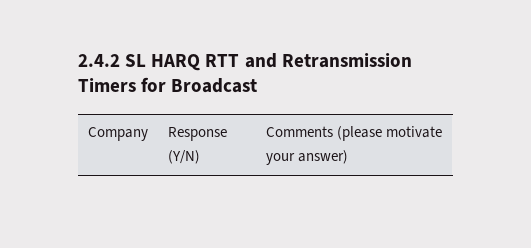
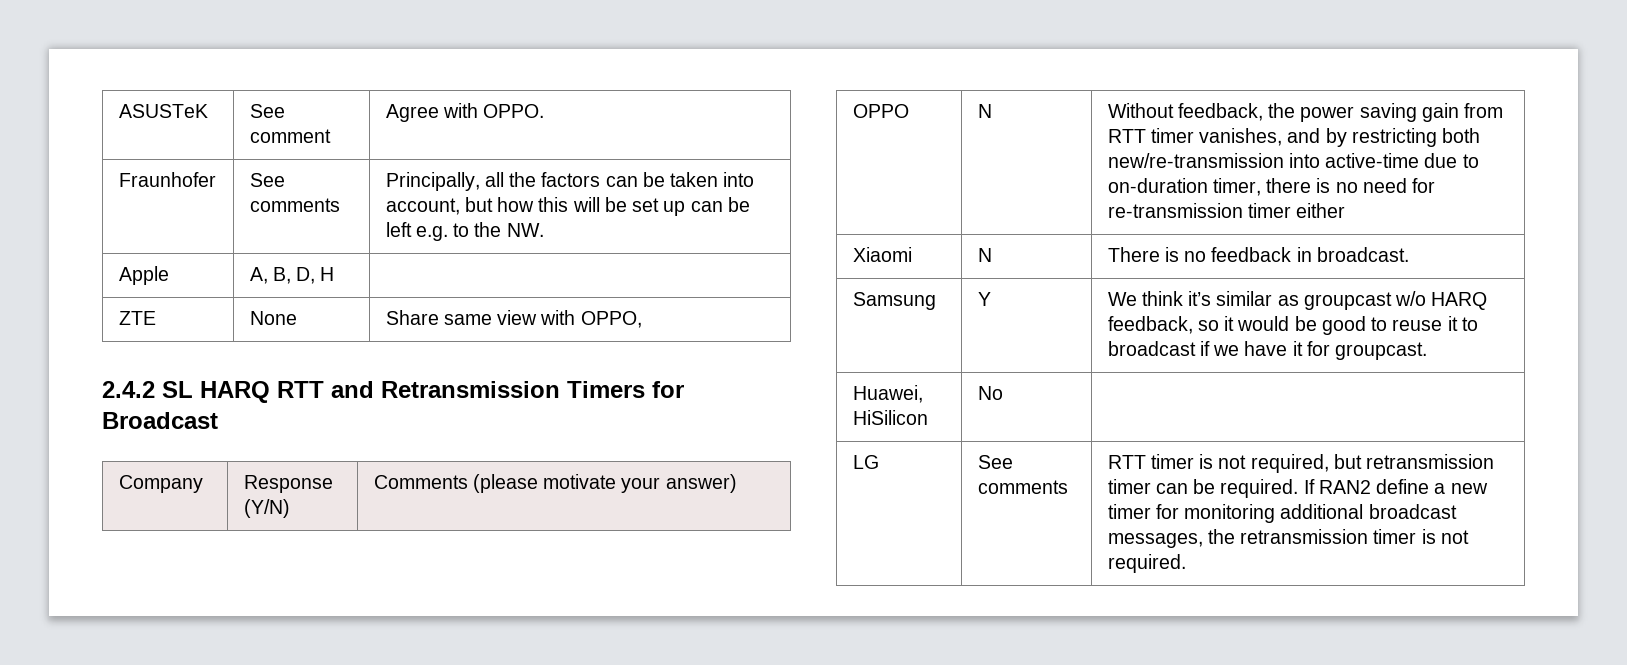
(78, 60) none -> [118,104,208,118] [249,104,285,118] [249,129,331,143] [385,103,545,122] [118,172,216,187] [249,173,285,187] [249,198,340,212] [385,172,755,191] [385,197,750,216] [385,222,544,241] [118,266,169,285] [249,267,335,284] [118,311,156,325] [249,311,297,325] [385,310,642,328] ASUSTeK | See comment | Agree with OPPO. // Fraunhofer | See comments | Principally, all the factors can be taken into account, but how this will be set up can be left e.g. to the NW. // Apple | A, B, D, H | // ZTE | None | Share same view with OPPO, //
(348, 157) none -> [852,104,909,118] [977,104,992,118] [1107,103,1504,122] [1107,128,1481,147] [1107,153,1479,168] [1107,178,1436,196] [1107,203,1346,218] [852,247,912,262] [977,248,992,262] [1107,247,1409,262] [852,292,936,310] [977,292,991,306] [1107,291,1488,310] [1107,316,1478,335] [1107,341,1428,360] [852,385,923,403] [852,410,928,425] [977,386,1003,400] [852,455,879,469] [977,455,1013,469] [977,480,1068,494] [1107,454,1495,473] [1107,479,1488,498] [1107,504,1457,523] [1107,529,1469,548] [1107,554,1186,573] // OPPO | N | Without feedback, the power saving gain from RTT timer vanishes, and by restricting both new/re-transmission into active-time due to on-duration timer, there is no need for re-transmission timer either // Xiaomi | N | There is no feedback in broadcast. // Samsung | Y | We think it’s similar as groupcast w/o HARQ feedback, so it would be good to reuse it to broadcast if we have it for groupcast. // Huawei, HiSilicon | No | // LG | See comments | RTT timer is not required, but retransmission timer can be required. If RAN2 define a new timer for monitoring additional broadcast messages, the retransmission timer is not required.

